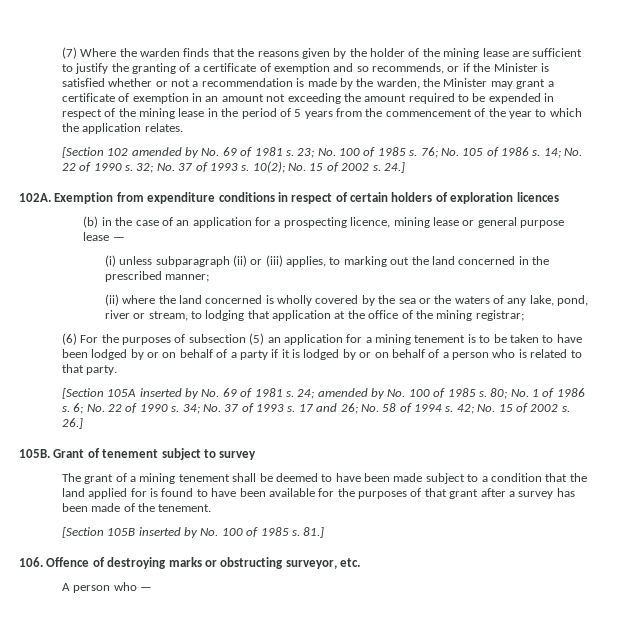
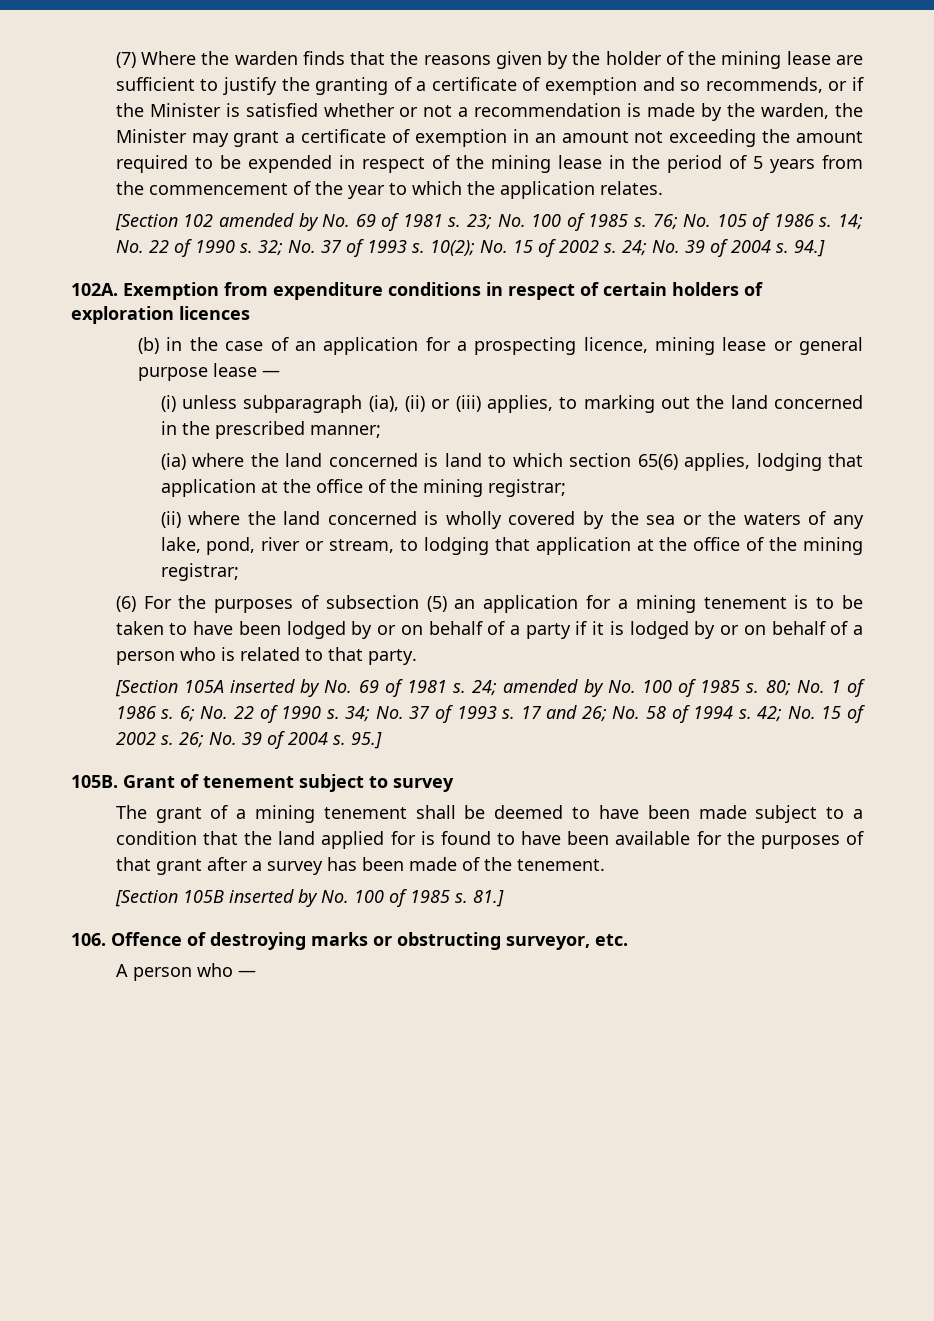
[383,162,405,173] 24.] -> [621,239,825,257] 24; No. 39 of 2004 s. 94.]
(230, 261) none -> [368,395,399,412] (ia),
(210, 278) none -> [160,453,863,471] [160,479,566,497] // (ia) where the land concerned is land to which section 65(6) applies, lodging that application at the office of the mining registrar;
[61,418,83,429] 26.] -> [178,731,382,749] 26; No. 39 of 2004 s. 95.]

